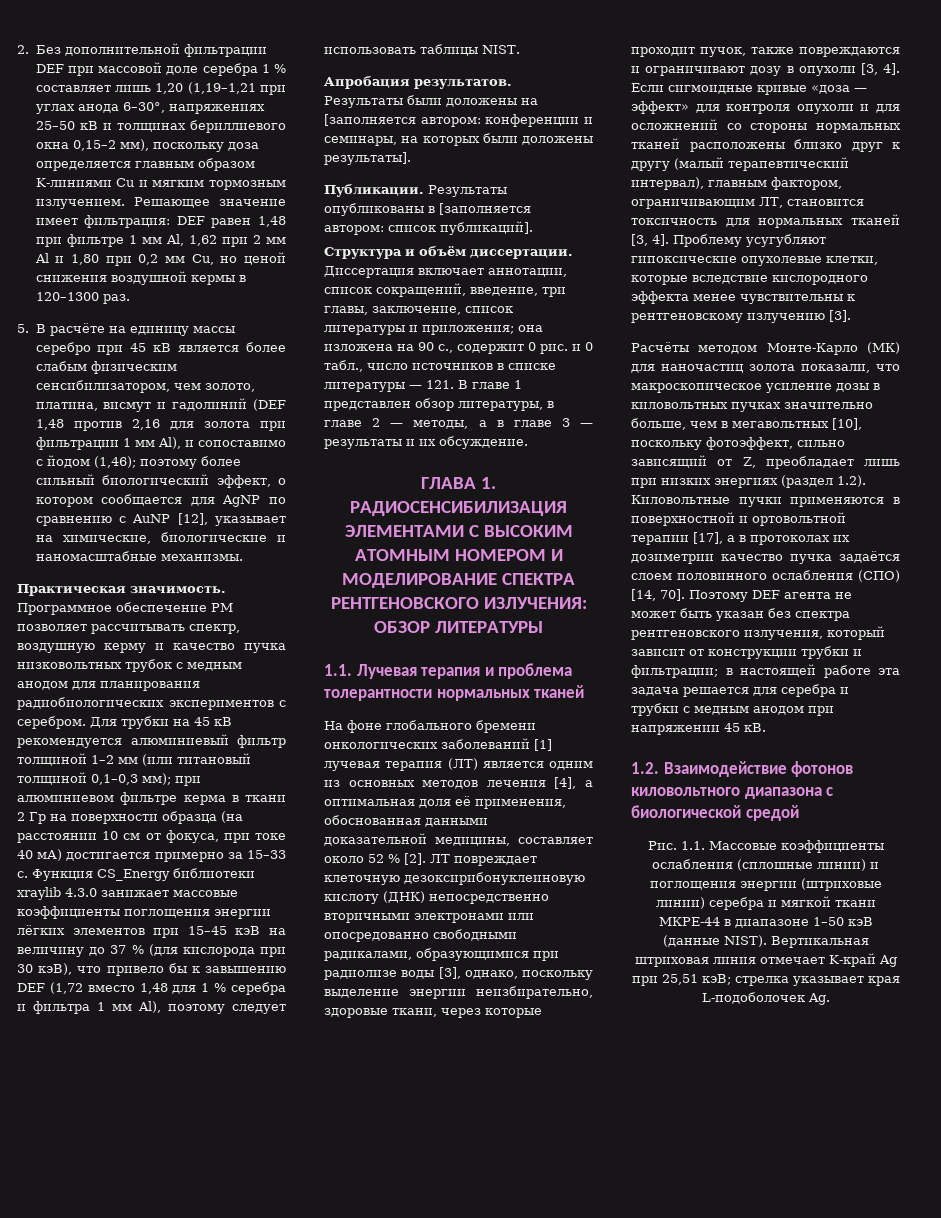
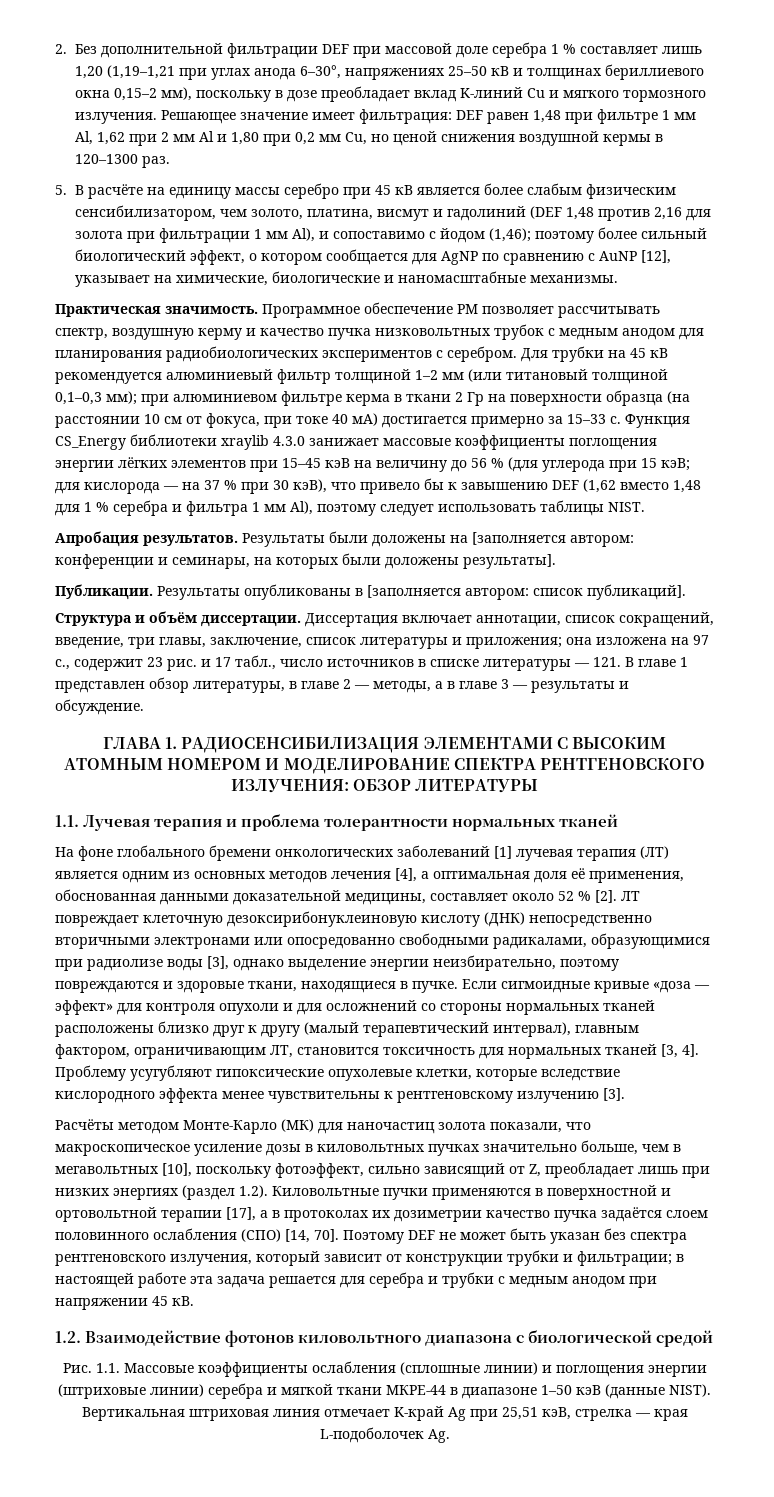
[227,142,259,151] [35,158,255,171] [35,178,286,190] [35,199,125,209] доза определяется главным образом K-линиями Cu и мягким тормозным излучением. -> [274,86,706,102] [74,112,157,124] в дозе преобладает вклад K-линий Cu и мягкого тормозного излучения.
[110,944,255,957] 37 % (для кислорода -> [471,457,690,472] [55,480,237,494] 56 % (для углерода при 15 кэВ; для кислорода — на 37 %
[49,982,83,994] (1,72 -> [583,479,616,493] (1,62
[418,342,434,351] 90 -> [693,635,709,645] 97
[528,342,536,351] 0 -> [147,657,163,667] 23
[585,342,593,351] 0 -> [215,657,231,667] 17
[419,439,436,446] их -> (629, 685) none
[464,970,593,980] однако, поскольку -> [233,959,284,971] однако
[324,1008,542,1018] [631,47,900,57] [631,63,900,76] здоровые ткани, через которые проходит пучок, также повреждаются и ограничивают дозу в опухоли [3, 4]. -> [560,959,619,971] [55,981,458,993] поэтому повреждаются и здоровые ткани, находящиеся в пучке.
[784,592,831,599] агента -> (435, 1235) none
[701,974,864,986] кэВ; стрелка указывает -> [541,1407,651,1421] кэВ, стрелка —

